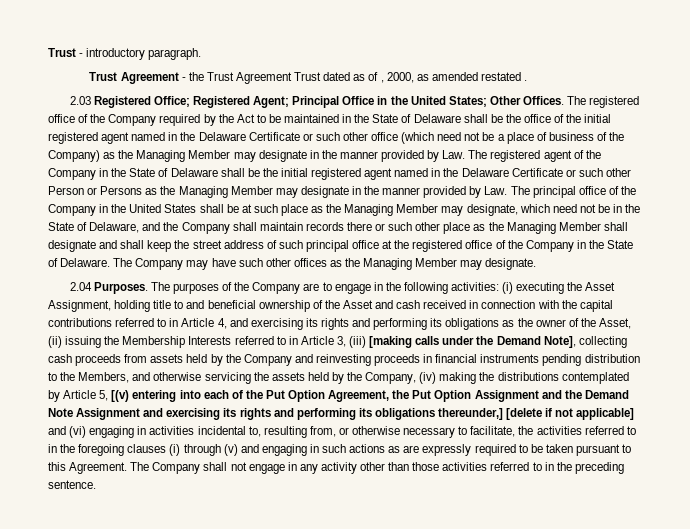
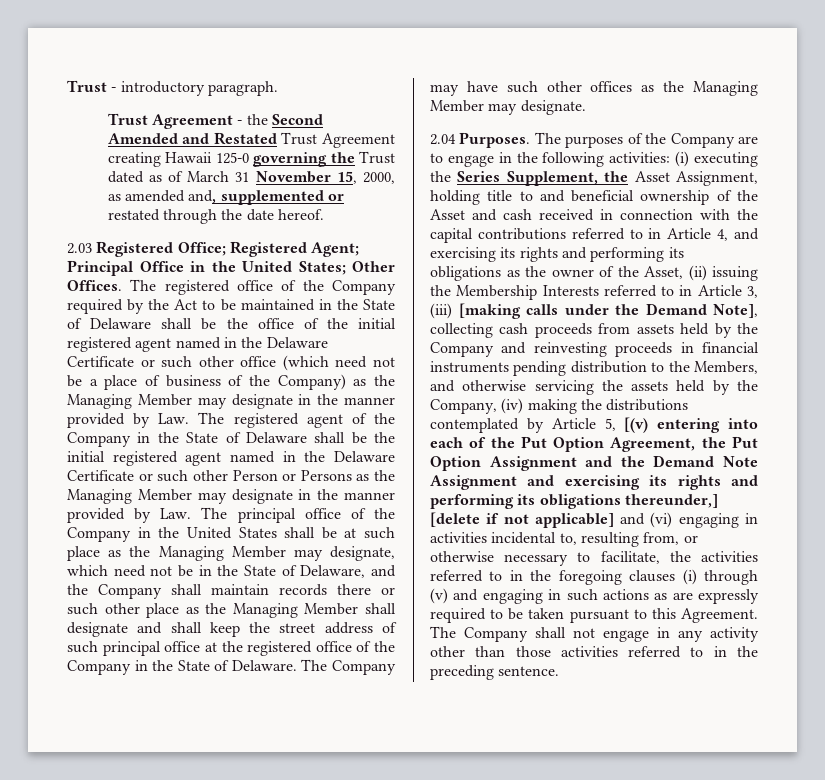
[206,72,528,84] Trust Agreement Trust dated as of , 2000, as amended restated . -> [271,114,323,125] [107,132,395,148] [107,151,395,167] [107,171,395,184] [107,190,344,205] [107,209,324,224] Second Amended and Restated Trust Agreement creating Hawaii 125-0 governing the Trust dated as of March 31 November 15, 2000, as amended and, supplemented or restated through the date hereof.
(583, 286) none -> [457,171,629,186] Series Supplement, the

